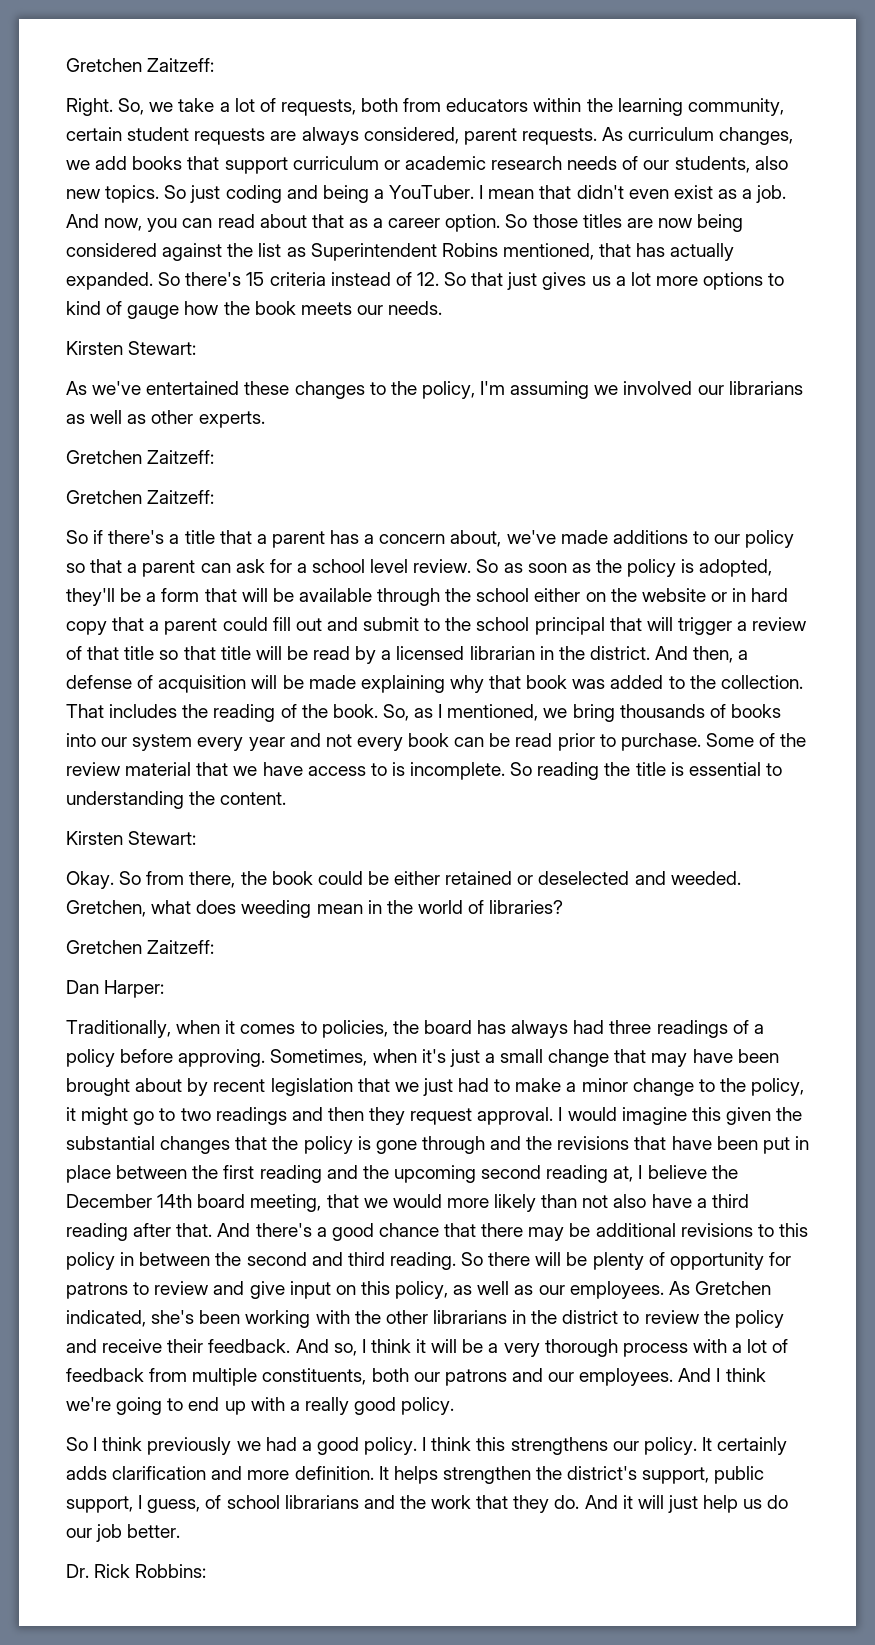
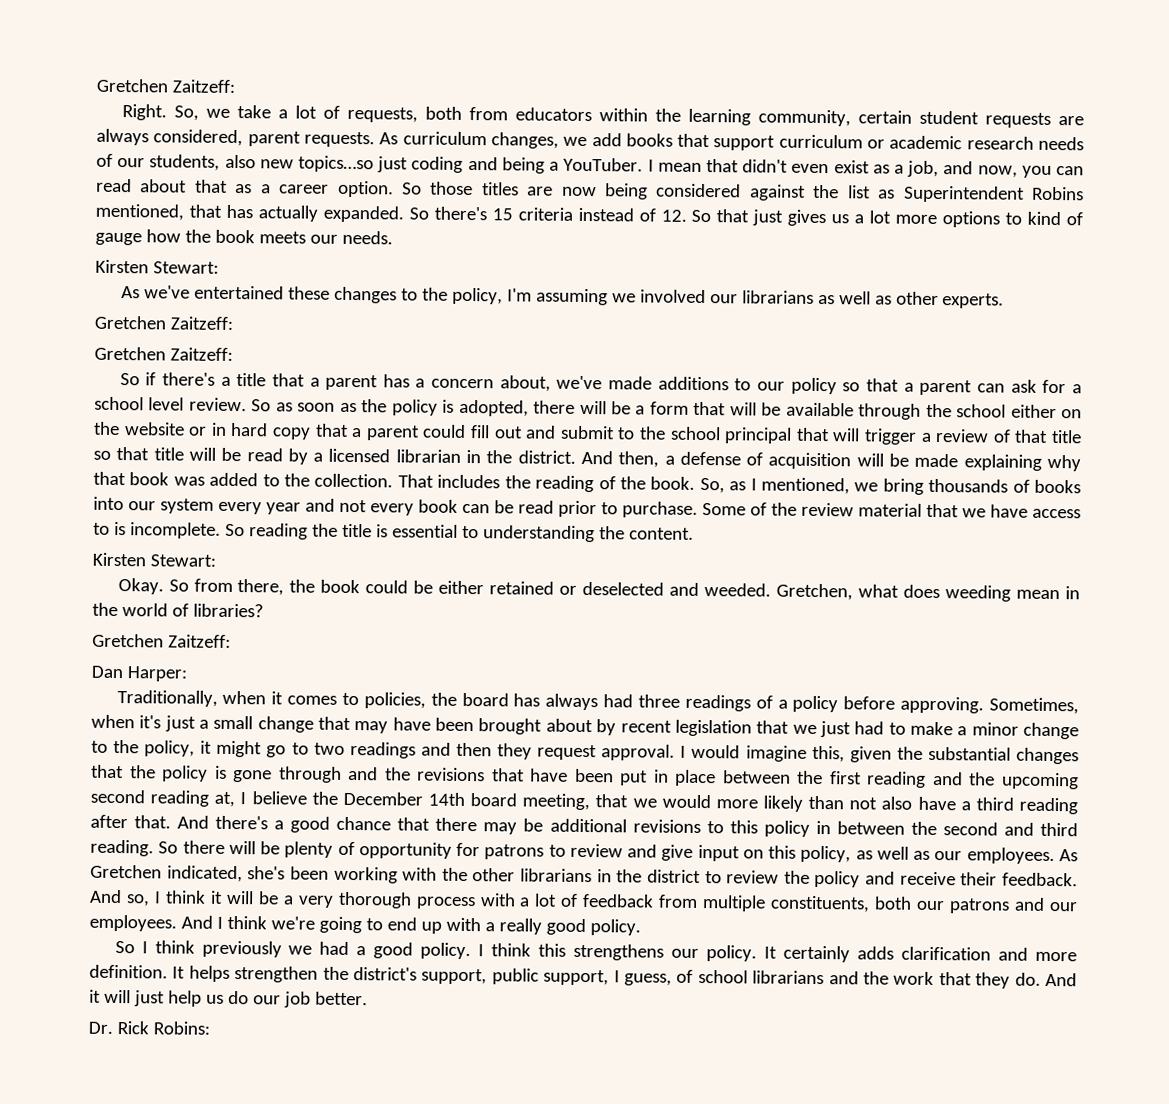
[105,185,187,203] topics. So -> [298,155,375,173] topics…so
[756,185,787,203] [66,214,99,228] job. And -> [907,160,974,178] job, and
[66,588,115,606] they'll -> [533,400,607,415] there will
[691,1107,721,1121] this -> [811,745,845,763] this,
[135,1564,207,1578] Robbins: -> [152,1021,210,1035] Robins:

